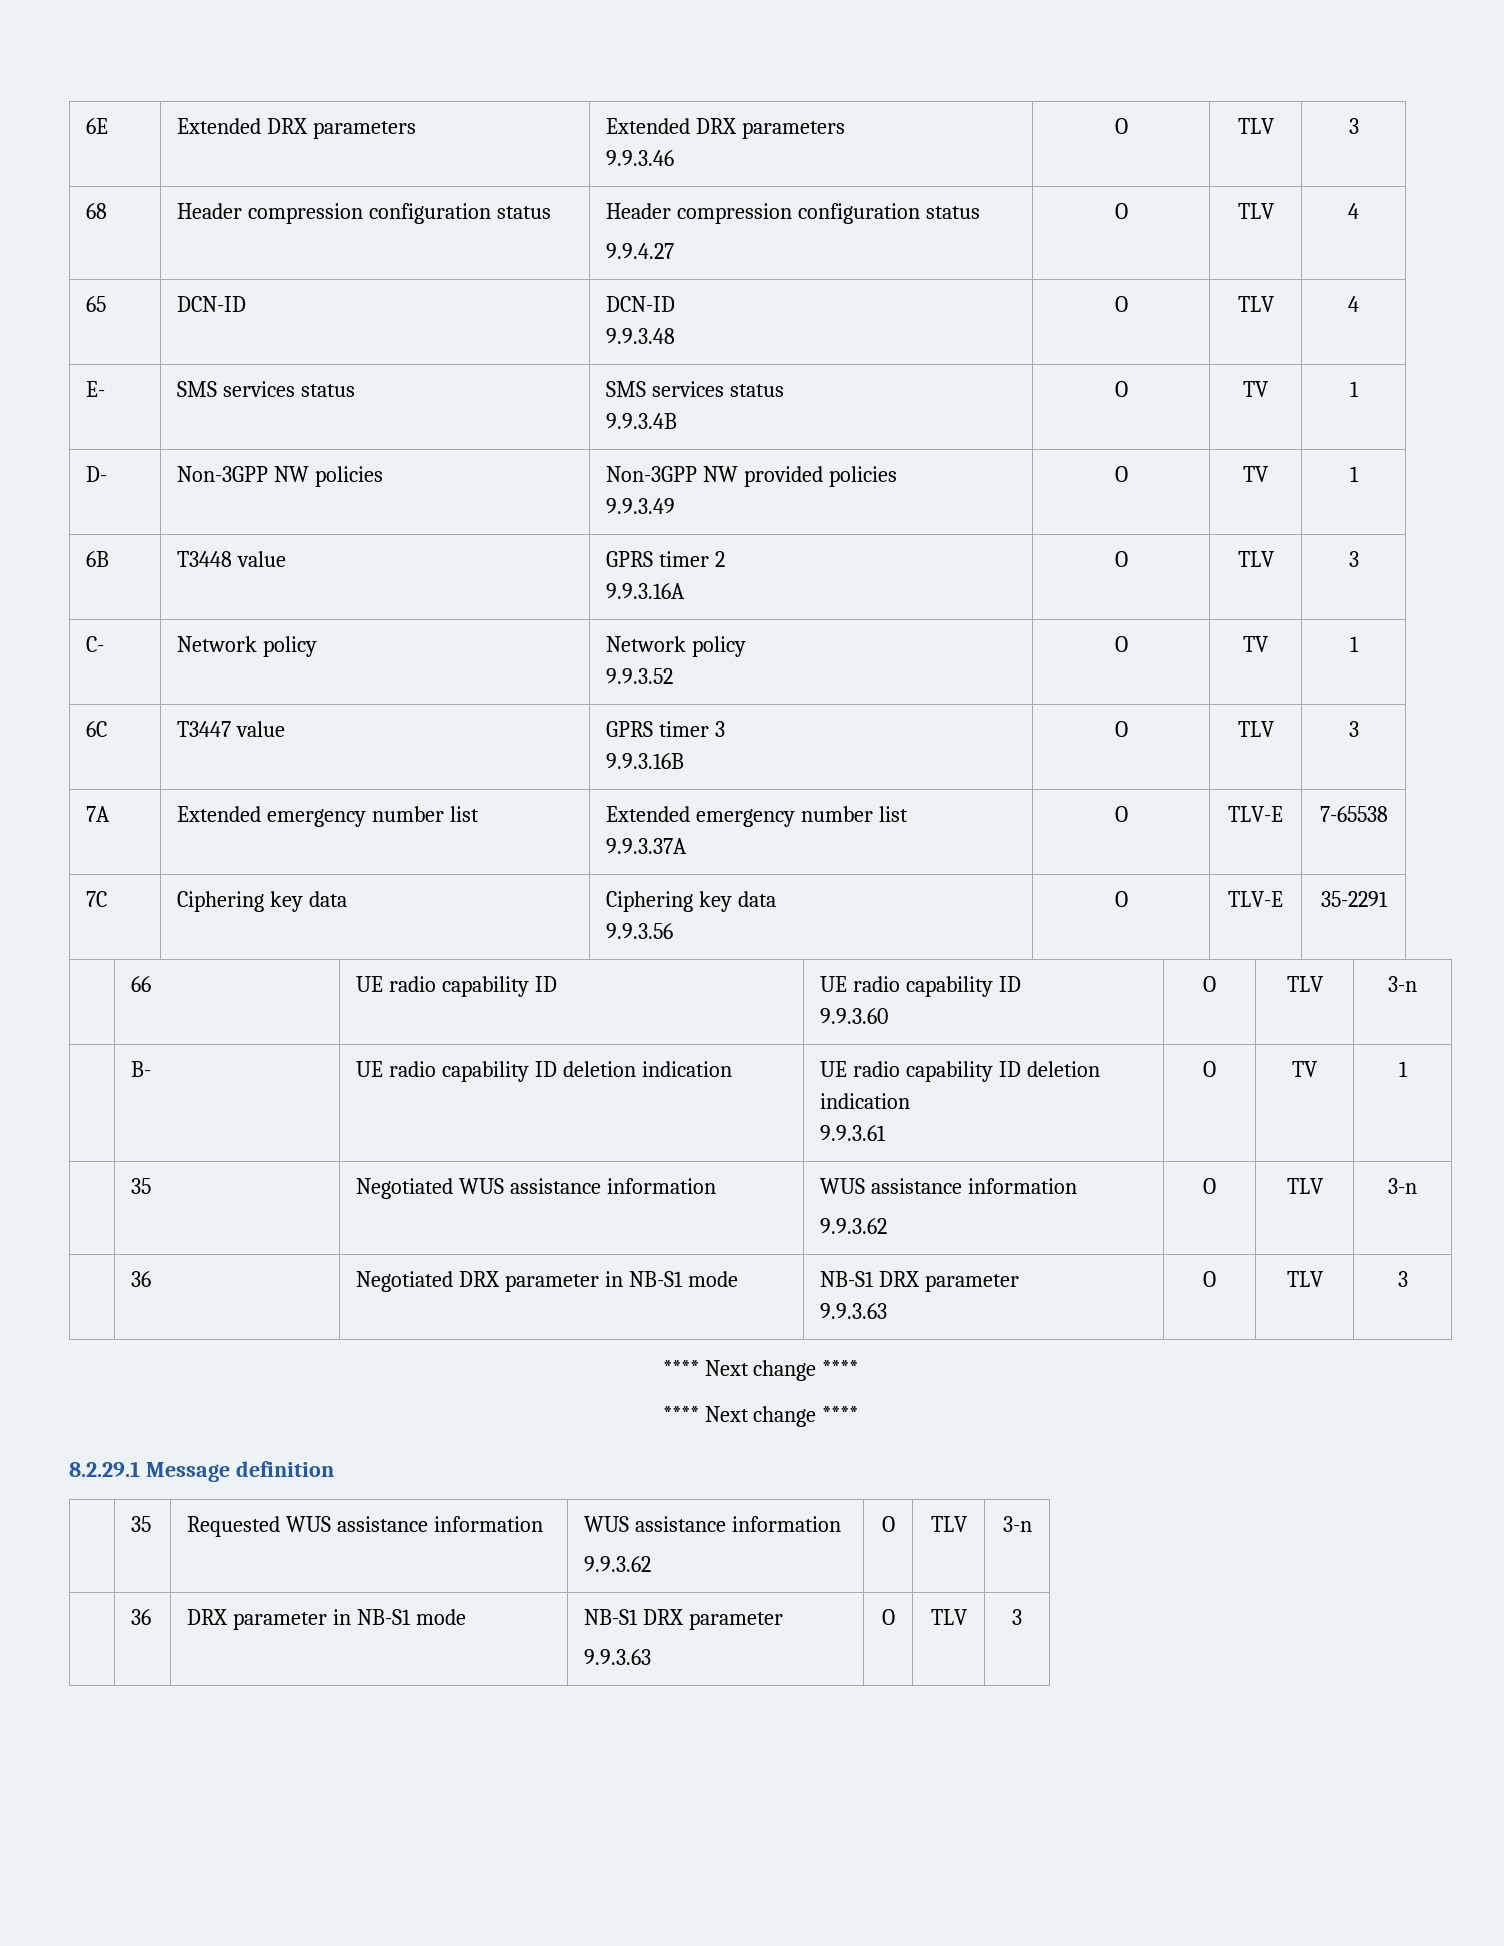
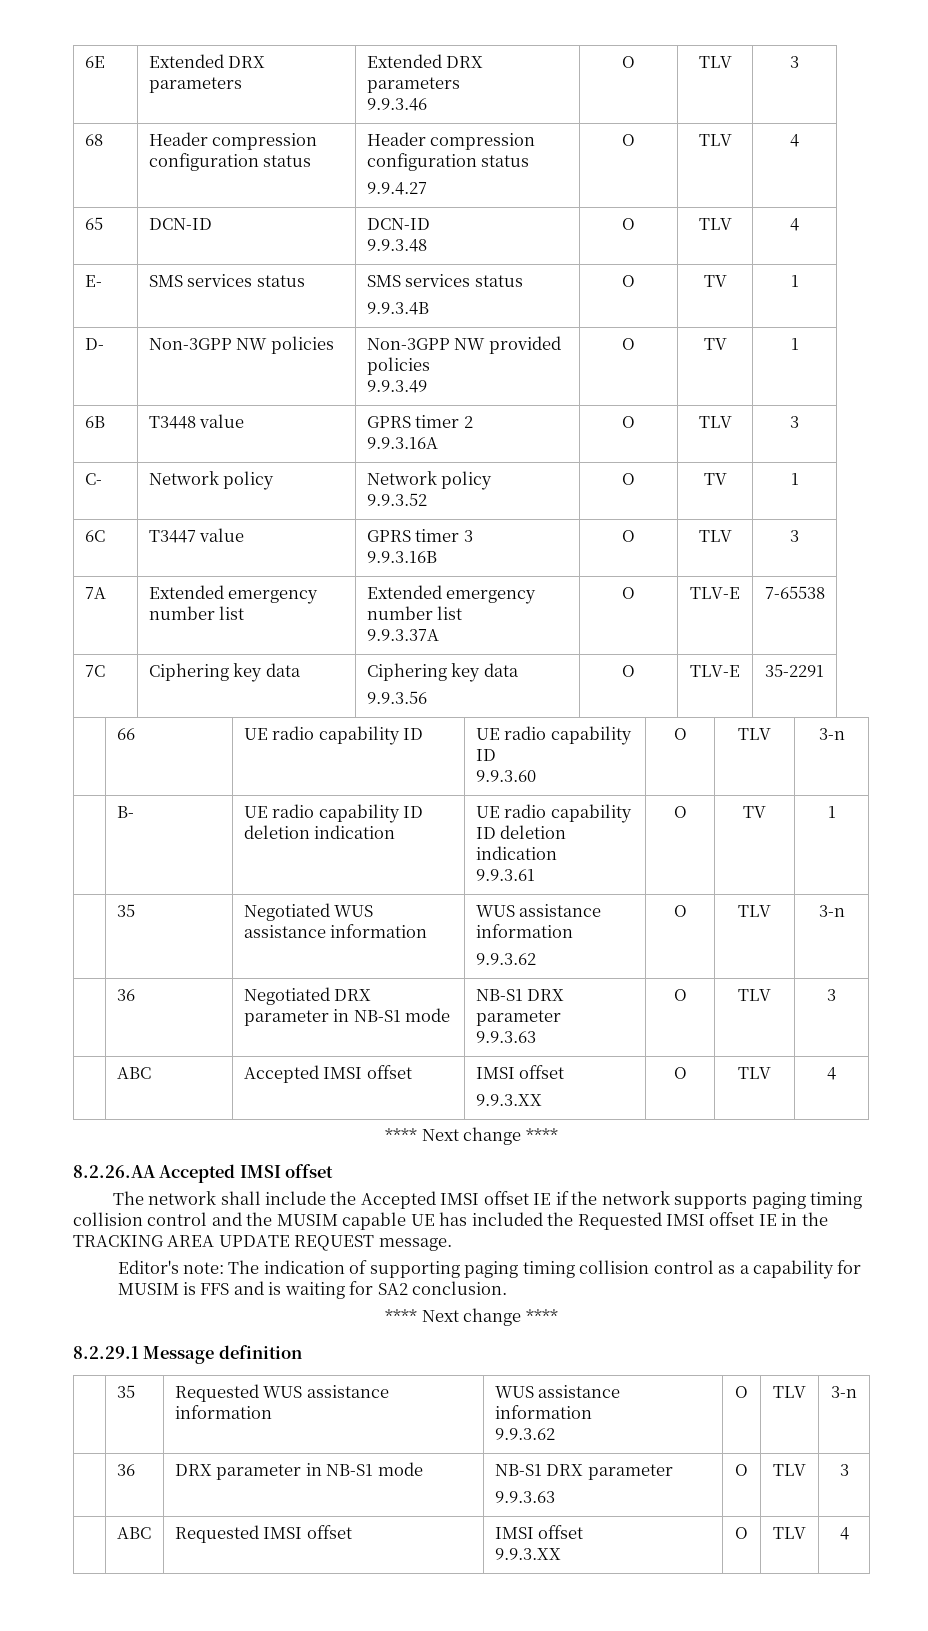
[662,1360,859,1381] // **** Next change **** -> [116,1067,151,1079] [243,1065,412,1083] [475,1065,565,1079] [475,1094,542,1106] [673,1067,687,1079] [738,1067,771,1079] [827,1067,836,1080] [385,1127,558,1145] [73,1164,334,1183] [112,1191,863,1209] [73,1212,828,1230] [73,1235,452,1251] [117,1260,862,1279] [117,1281,508,1299] // | ABC | Accepted IMSI offset | IMSI offset // 9.9.3.XX | O | TLV | 4 // **** Next change **** // 8.2.26.AA Accepted IMSI offset // The network shall include the Accepted IMSI offset IE if the network supports paging timing collision control and the MUSIM capable UE has included the Requested IMSI offset IE in the TRACKING AREA UPDATE REQUEST message. // Editor's note: The indication of supporting paging timing collision control as a capability for MUSIM is FFS and is waiting for SA2 conclusion.
(1022, 1617) none -> [116,1527,151,1539] [174,1525,352,1543] [494,1525,584,1539] [494,1548,561,1560] [735,1527,748,1539] [773,1527,806,1539] [839,1527,849,1540] // | ABC | Requested IMSI offset | IMSI offset // 9.9.3.XX | O | TLV | 4

